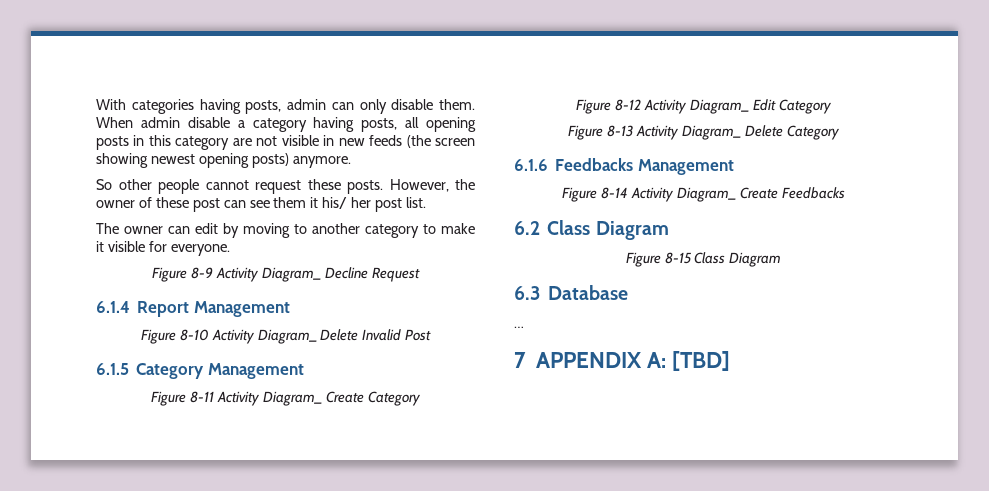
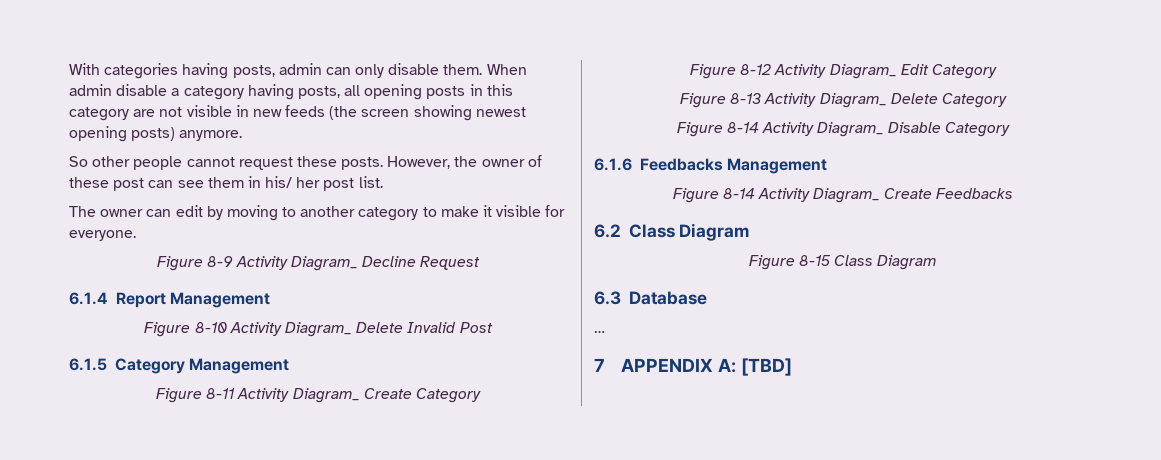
[310,197,319,208] it -> [247,176,261,188] in
(840, 132) none -> [676,122,1011,137] // Figure 8-14 Activity Diagram_ Disable Category

